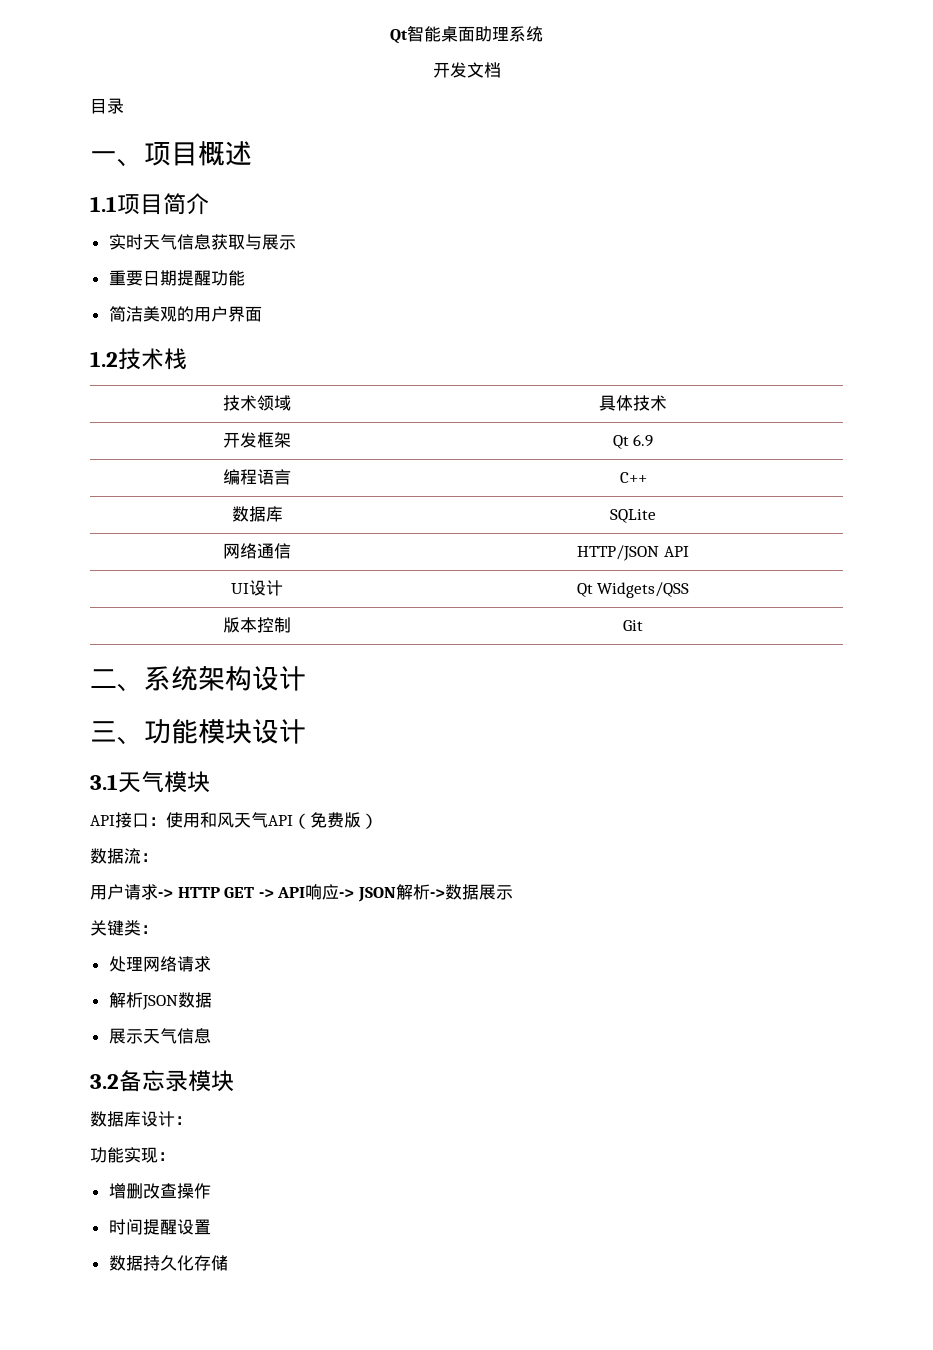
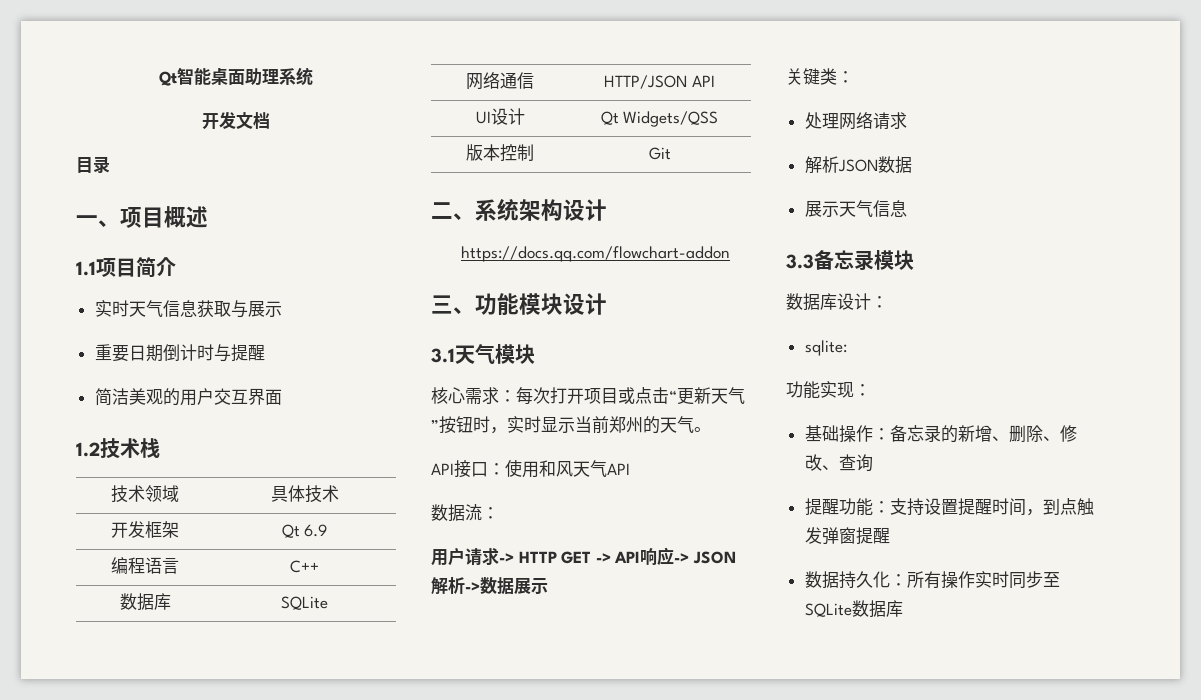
[176,270,245,286] 提醒功能 -> [162,344,265,362] 倒计时与提醒
(228, 314) none -> [213,388,248,405] 交互
(306, 678) none -> [461,246,731,262] // https://docs.qq.com/flowchart-addon
(210, 782) none -> [431,387,745,405] [431,416,711,434] // 核心需求：每次打开项目或点击“更新天气”按钮时，实时显示当前郑州的天气。
[293,812,378,829] （免费版） -> (630, 469) none
[90,1074,119,1089] 3.2 -> [786,254,814,269] 3.3
(192, 1120) none -> [804,340,847,356] // sqlite:
[108,1183,211,1199] [108,1219,211,1235] 增删改查操作 // 时间提醒设置 -> [804,425,1077,443] [804,454,873,472] [804,498,1094,516] [804,527,890,545] 基础操作：备忘录的新增、删除、修改、查询 // 提醒功能：支持设置提醒时间，到点触发弹窗提醒
[193,1255,228,1271] 存储 -> [889,571,1060,589] [804,600,903,618] ：所有操作实时同步至SQLite数据库

